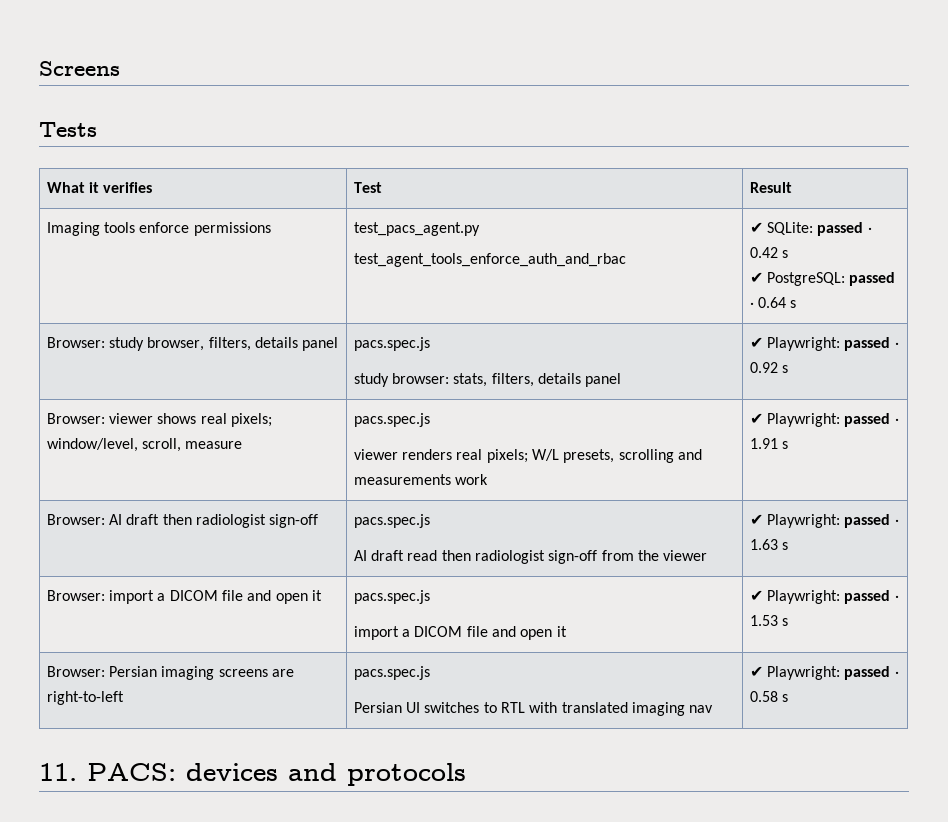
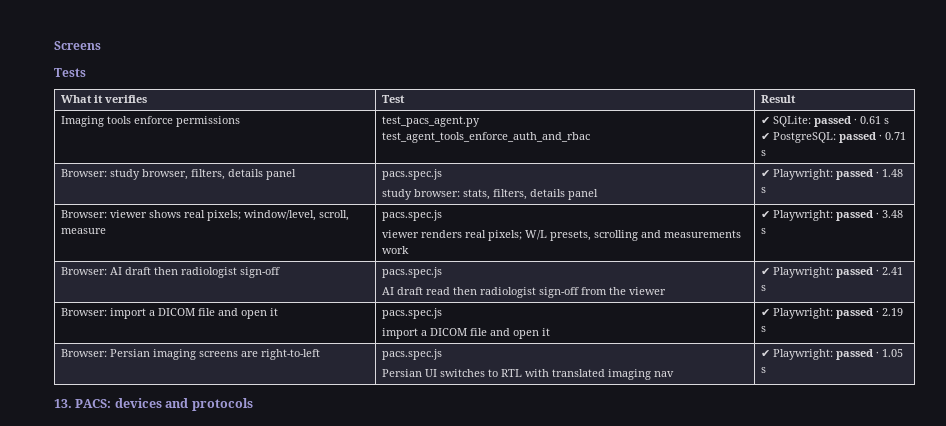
[749,247,778,258] 0.42 -> [859,116,881,124] 0.61
[757,297,786,308] 0.64 -> [884,132,906,140] 0.71
[749,362,778,373] 0.92 -> [881,169,903,177] 1.48
[749,438,778,449] 1.91 -> [881,210,903,218] 3.48
[749,539,778,550] 1.63 -> [881,267,903,275] 2.41
[749,615,778,626] 1.53 -> [881,308,903,316] 2.19
[749,691,788,702] [39,763,77,781] 0.58 s // 11. -> [881,349,903,357] [760,367,766,373] [54,399,72,408] 1.05 s // 13.

